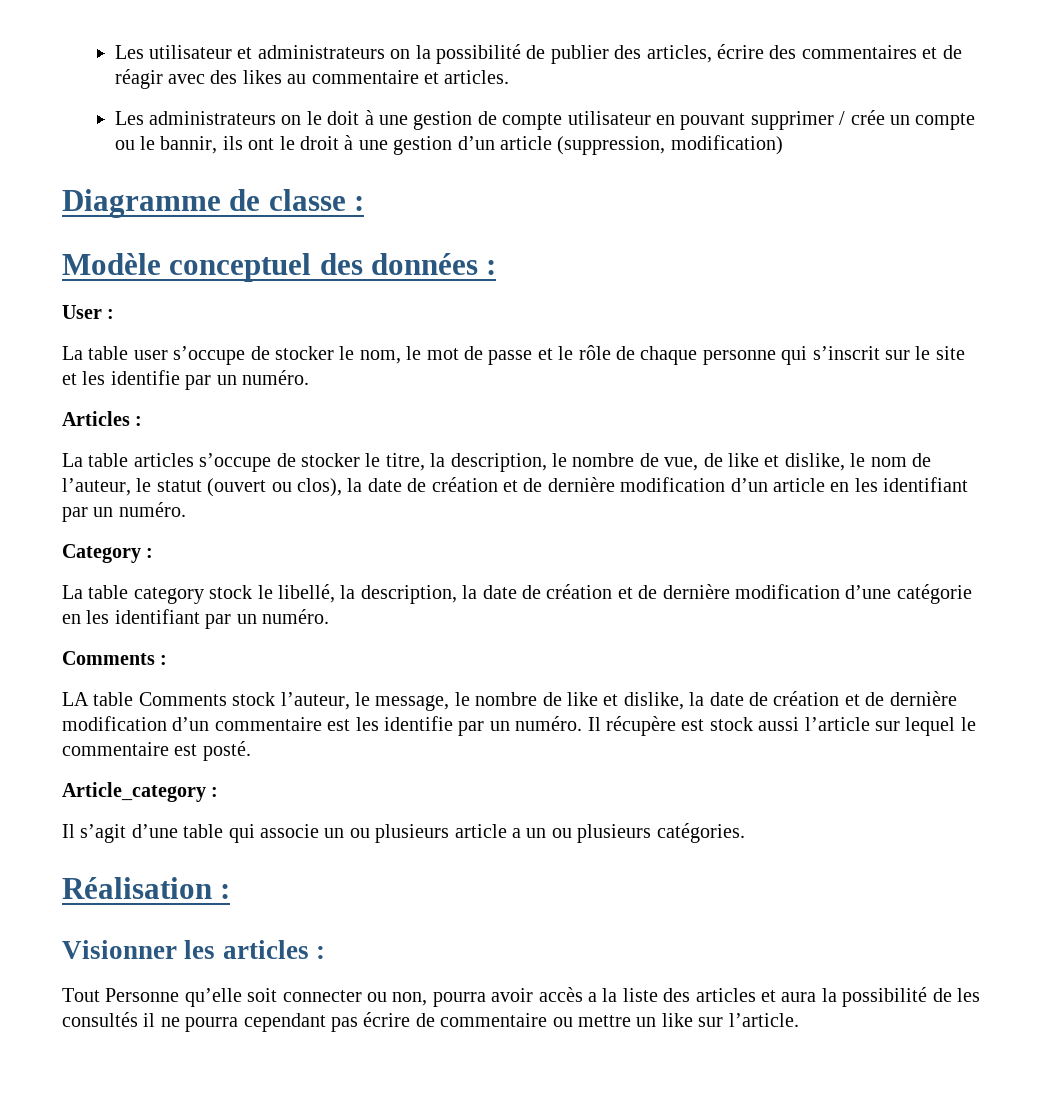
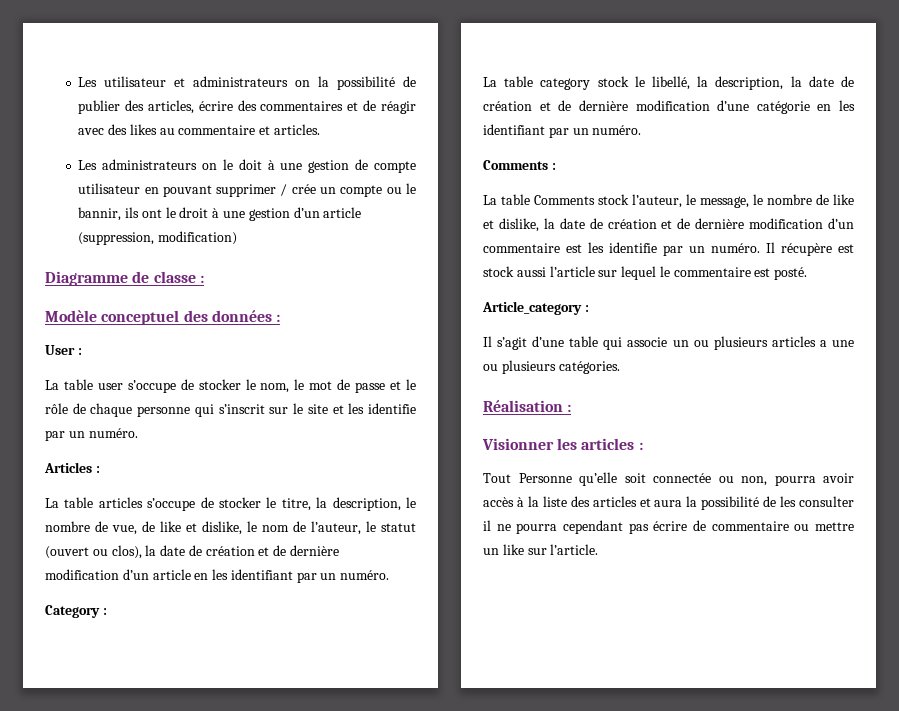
[62,692,89,706] LA -> [483,195,497,205] La
[454,824,547,838] article a un -> [771,336,854,347] articles a une
[282,990,362,1002] connecter -> [653,473,711,483] connectée
[587,992,597,1002] a -> [516,497,524,507] à
[62,1012,138,1027] consultés -> [799,496,854,507] consulter

